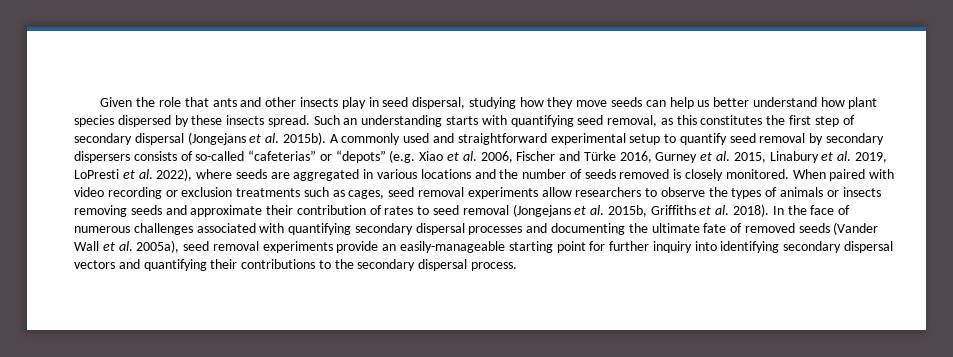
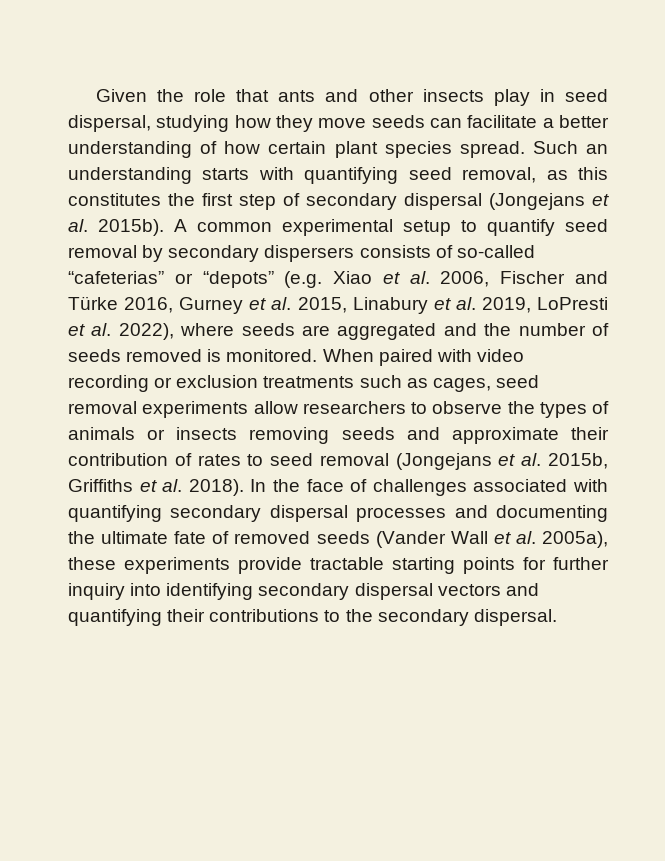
[669,97,878,109] [74,115,265,127] help us better understand how plant species dispersed by these insects -> [467,115,609,128] [68,141,452,158] facilitate a better understanding of how certain plant species
[341,133,547,145] commonly used and straightforward -> [197,222,272,232] common
[363,169,471,179] in various locations -> (437, 331) none
[685,169,724,181] closely -> (222, 355) none
[74,226,130,233] numerous -> (368, 485) none
[183,241,586,253] seed removal experiments provide an easily-manageable starting point -> [68,557,515,574] these experiments provide tractable starting points
[418,259,518,271] dispersal process. -> [473,609,557,626] dispersal.

